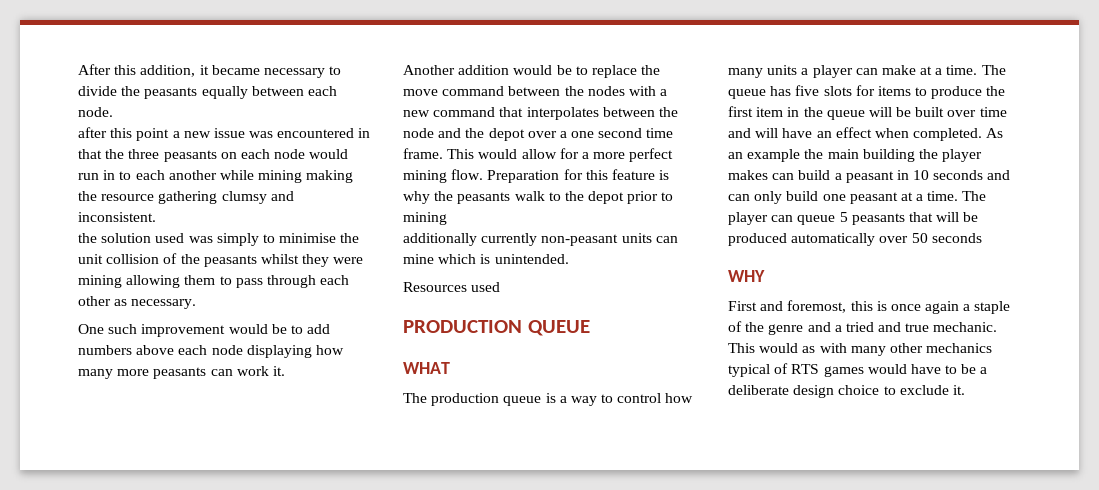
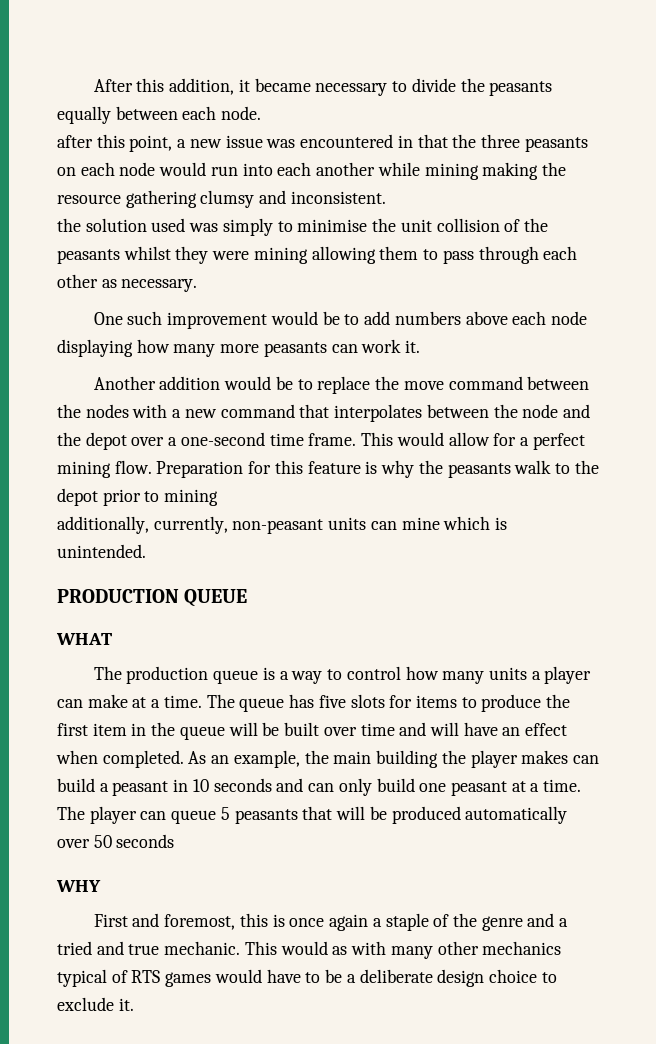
[136,128,170,141] point -> [129,135,173,152] point,
[103,170,132,180] in to -> [242,163,273,176] into
[571,128,643,138] one second -> [180,432,265,446] one-second
[593,152,626,159] more -> (529, 441) none
[403,233,538,246] additionally currently -> [57,516,228,534] additionally, currently,
[403,282,501,292] // Resources used -> (146, 551) none
[747,149,801,162] example -> [233,750,300,768] example,

